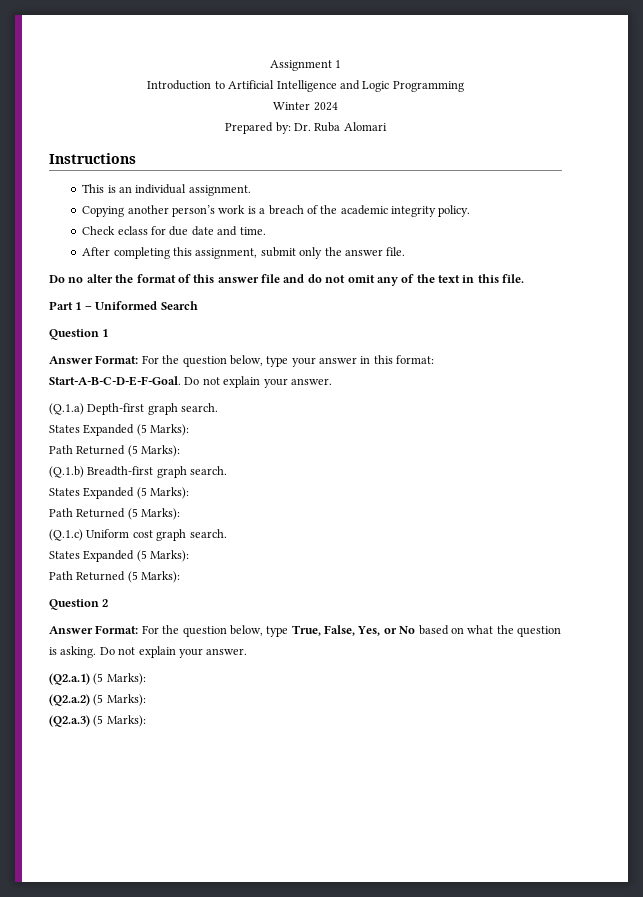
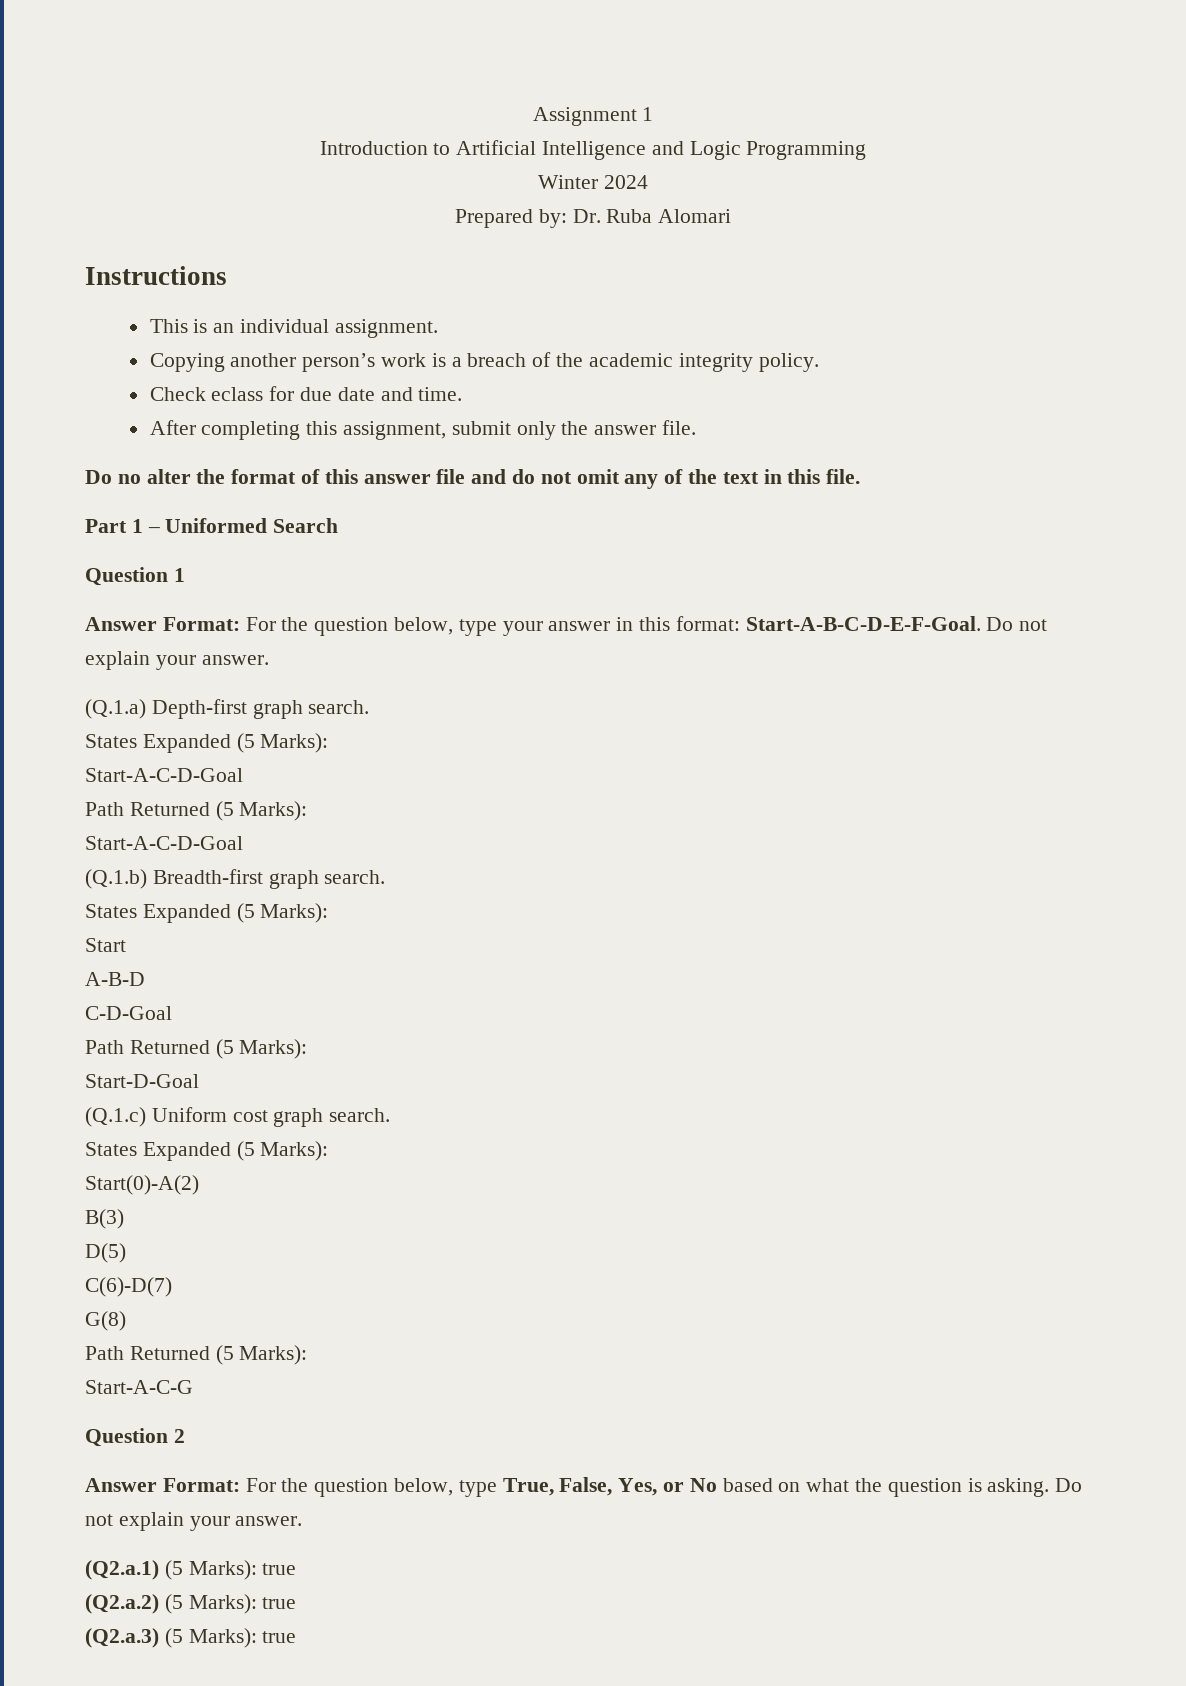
[49,445,181,457] // Path Returned (5 Marks): -> [85,768,243,782] [85,801,308,821] [85,836,243,850] // Start-A-C-D-Goal // Path Returned (5 Marks): // Start-A-C-D-Goal
[49,508,181,520] // Path Returned (5 Marks): -> [85,938,126,952] [85,972,145,986] [85,1006,172,1020] [85,1039,308,1059] [85,1074,199,1088] // Start // A-B-D // C-D-Goal // Path Returned (5 Marks): // Start-D-Goal
[49,571,181,583] // Path Returned (5 Marks): -> [85,1175,199,1195] [85,1209,124,1229] [85,1243,126,1263] [85,1277,172,1297] [85,1311,126,1331] [85,1345,308,1365] [85,1380,193,1394] // Start(0)-A(2) // B(3) // D(5) // C(6)-D(7) // G(8) // Path Returned (5 Marks): // Start-A-C-G
(146, 679) none -> [262,1563,297,1575] true
(146, 700) none -> [262,1597,297,1609] true
(146, 721) none -> [262,1631,297,1643] true

